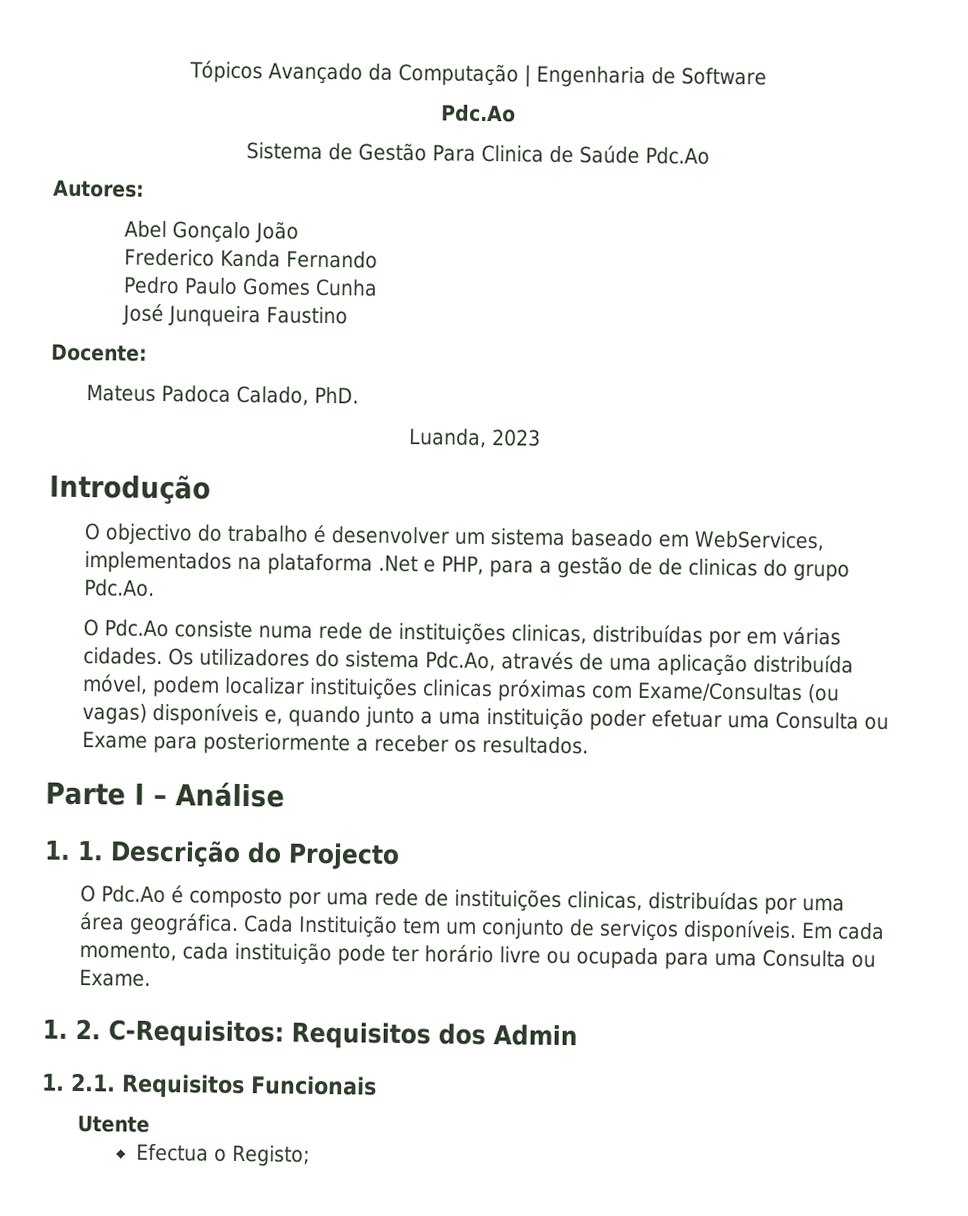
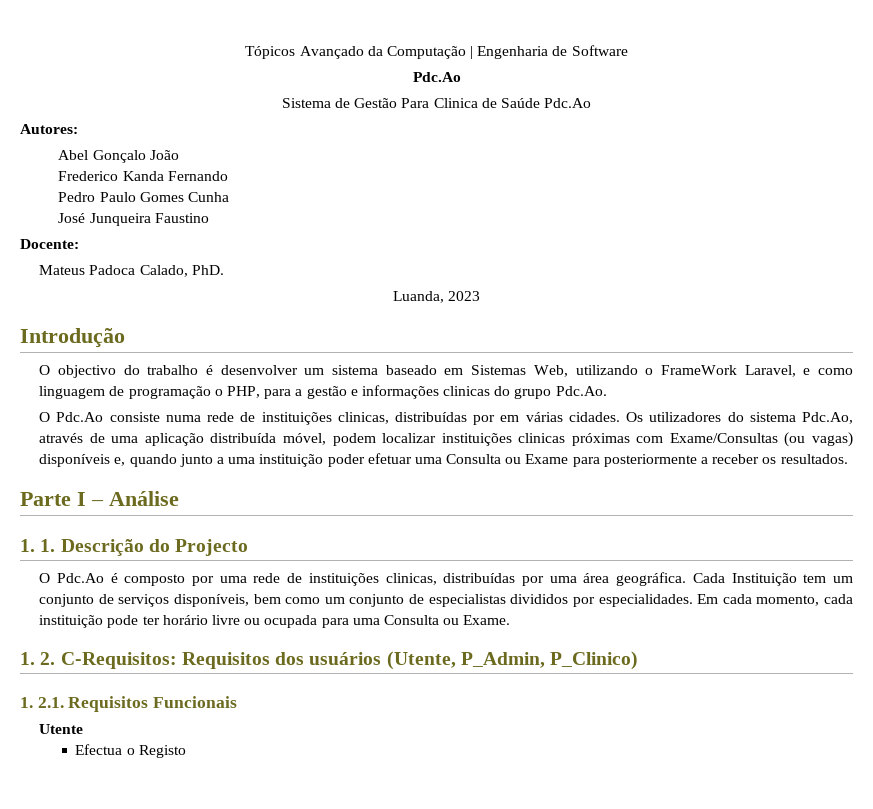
[694,530,825,552] [84,551,437,576] WebServices, implementados na plataforma .Net e -> [471,365,854,377] [39,386,223,399] Sistemas Web, utilizando o FrameWork Laravel, e como linguagem de programação o
[628,557,684,576] de de -> [350,385,439,399] e informações
[683,919,798,943] disponíveis. -> [174,594,693,607] disponíveis, bem como um conjunto de especialistas divididos por especialidades.
[493,1024,579,1047] Admin -> [309,651,639,670] usuários (Utente, P_Admin, P_Clinico)
[231,1144,310,1167] Registo; -> [138,745,186,758] Registo

